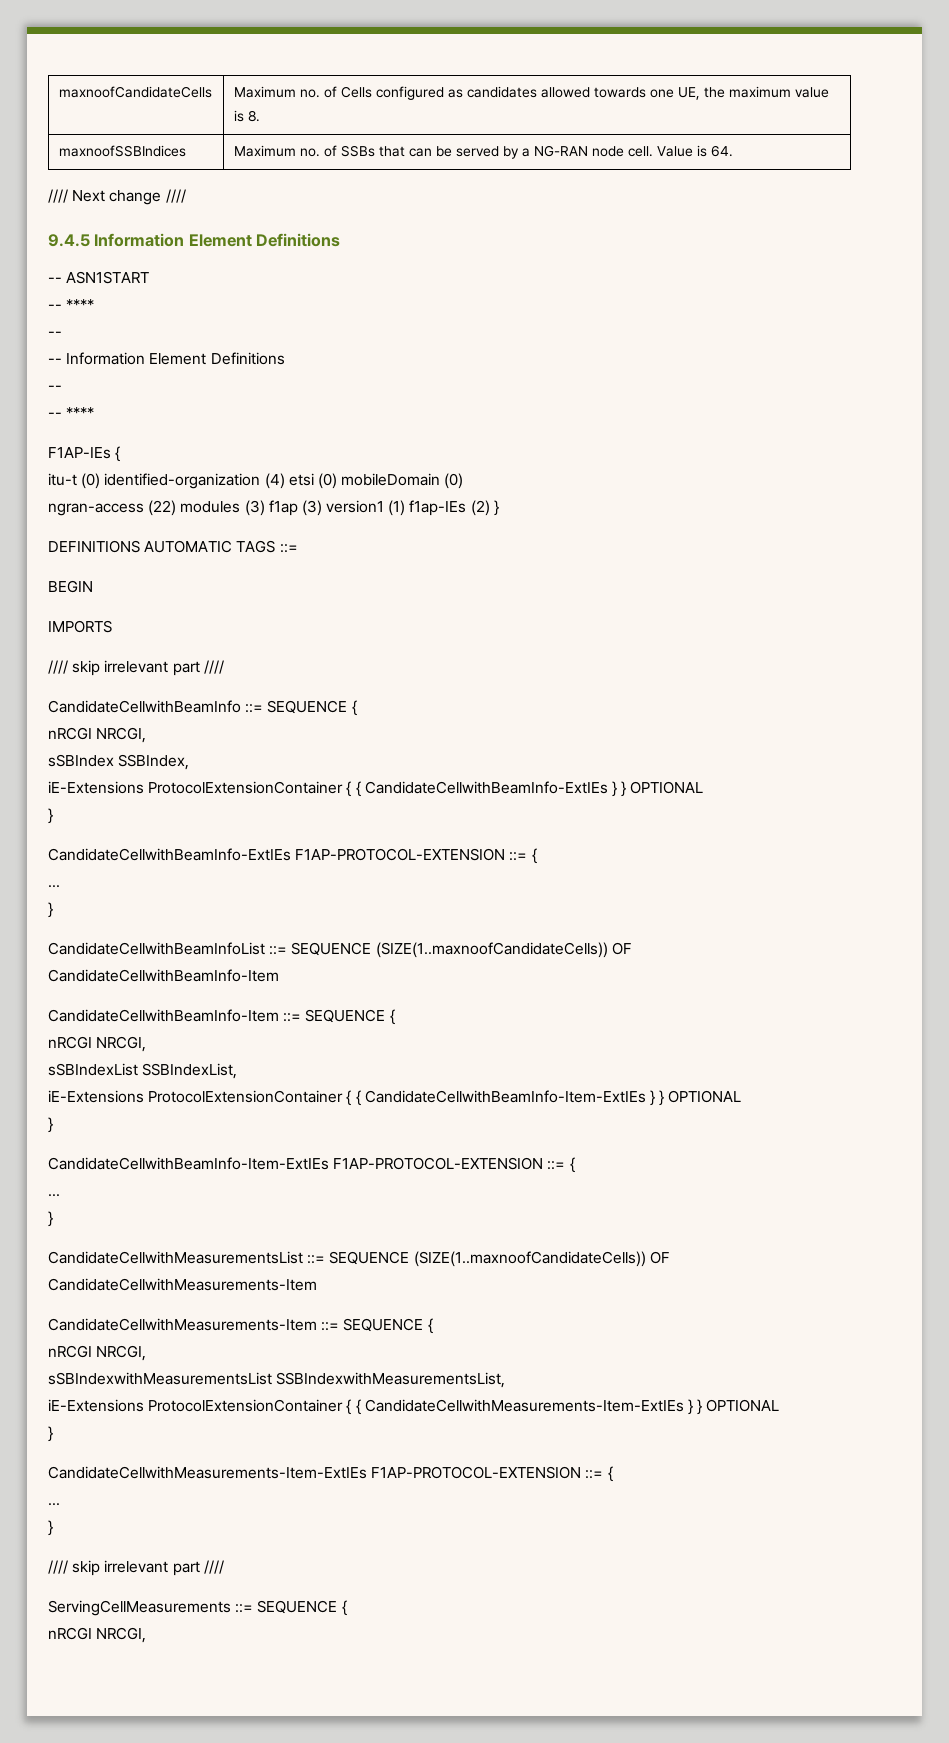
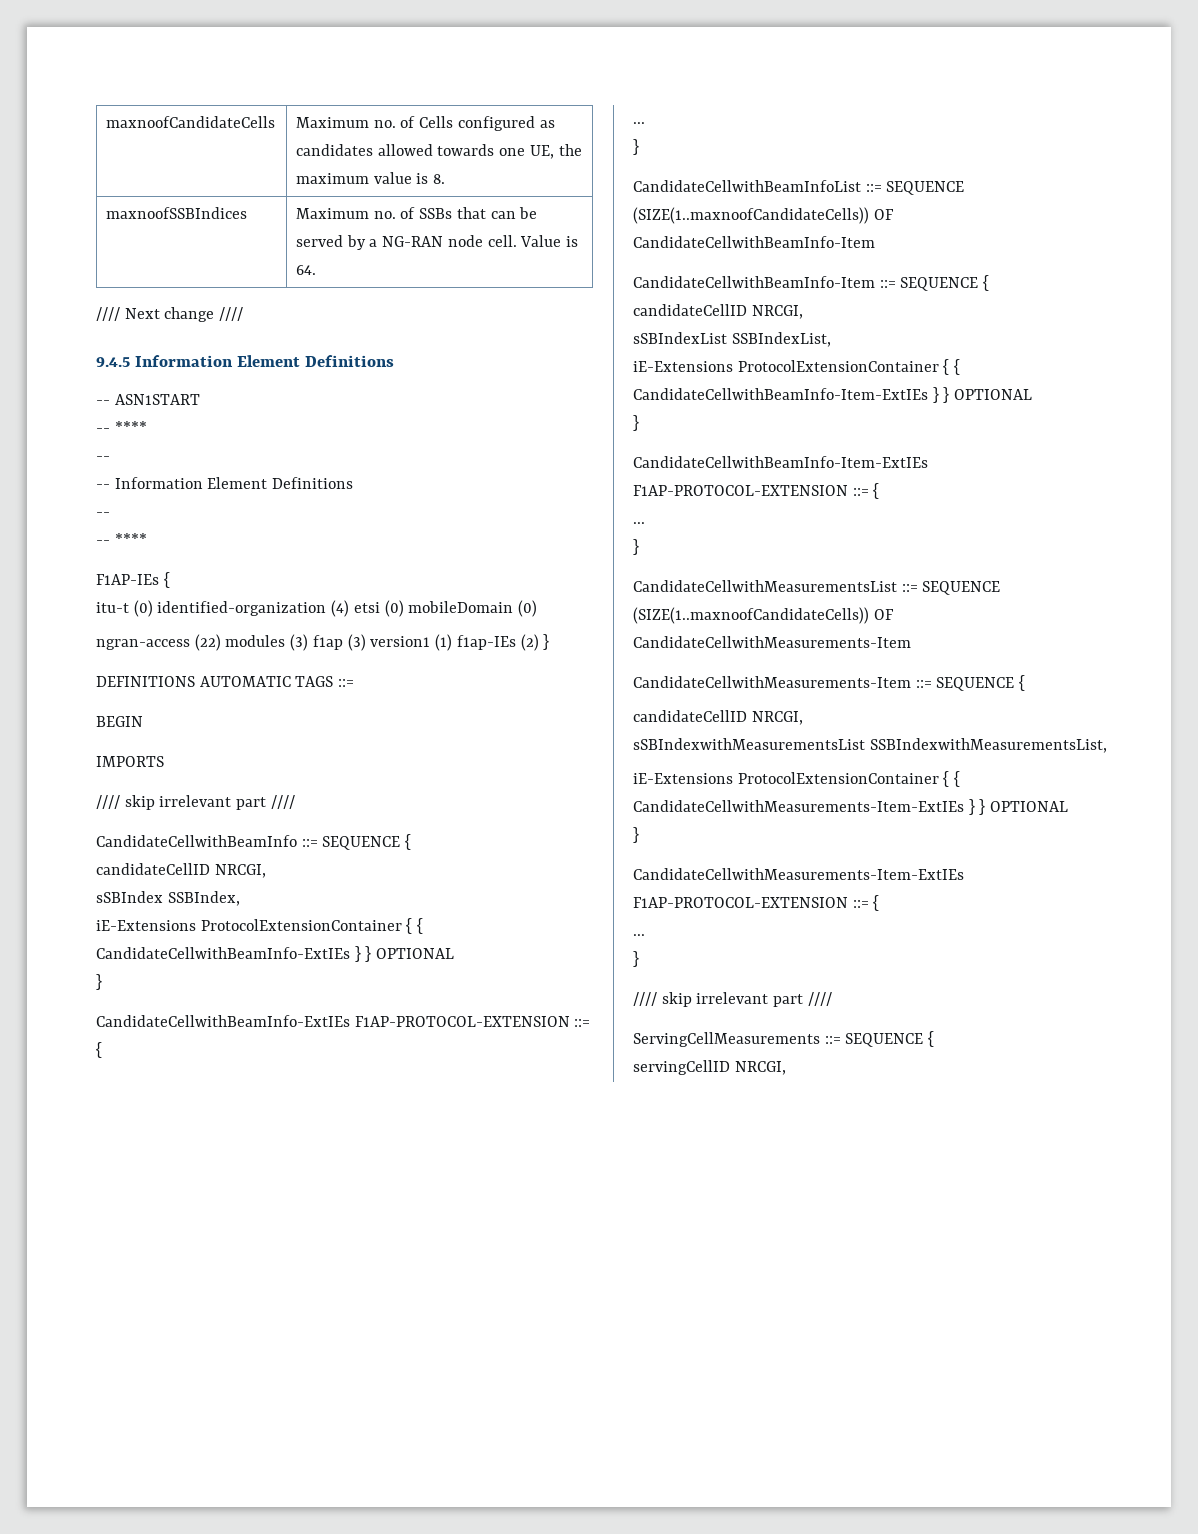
[48,727,92,740] nRCGI -> [96,863,210,875] candidateCellID
[48,1036,92,1049] nRCGI -> [633,304,747,316] candidateCellID
[48,1345,92,1358] nRCGI -> [633,710,747,722] candidateCellID
[48,1627,92,1640] nRCGI -> [633,1060,730,1075] servingCellID

